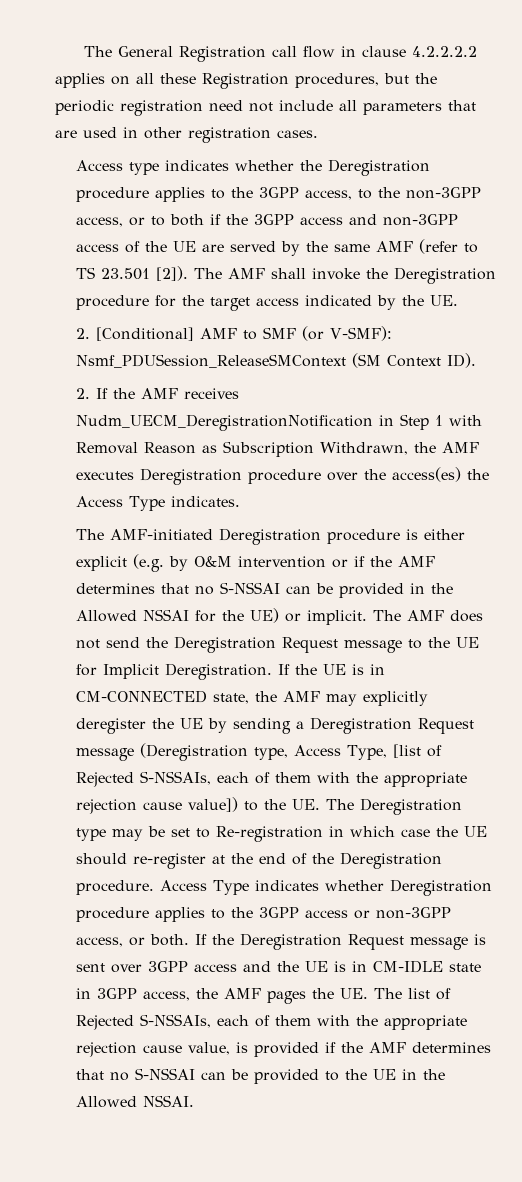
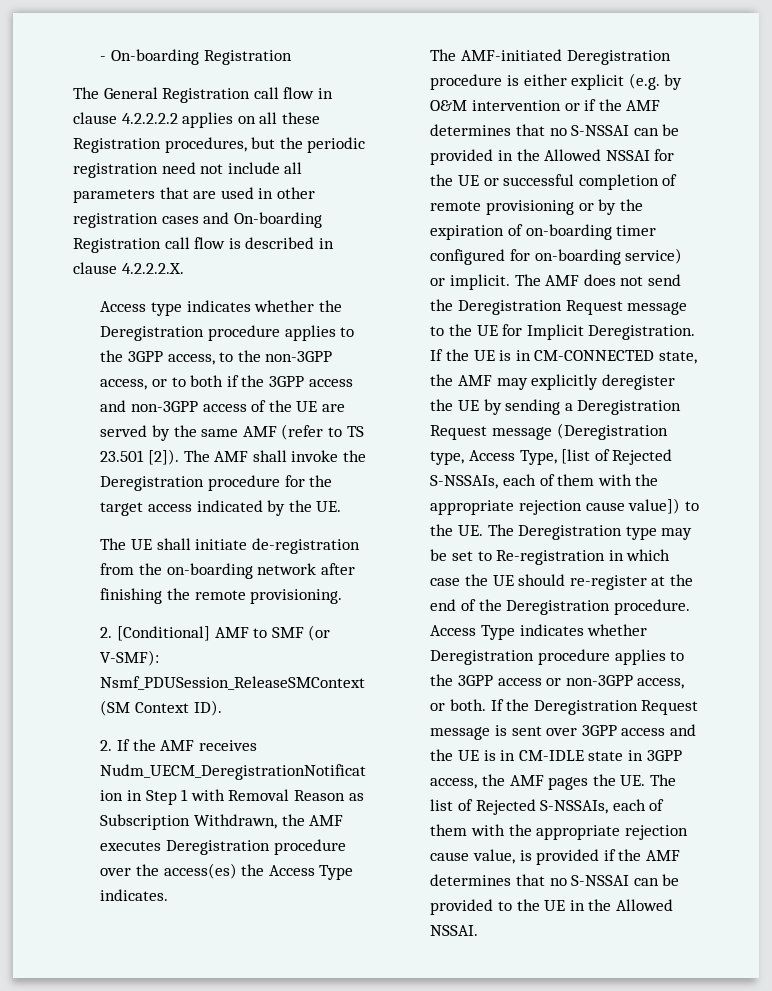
(83, 51) none -> [100,49,292,65] - On-boarding Registration //
[277,130,318,138] cases. -> [161,212,322,228] [73,237,334,253] [73,262,184,274] cases and On-boarding Registration call flow is described in clause 4.2.2.2.X.
(458, 300) none -> [100,538,360,554] [100,563,355,579] [100,588,343,604] // The UE shall initiate de-registration from the on-boarding network after finishing the remote provisioning.
[249,608,279,623] UE) -> [458,174,678,190] [430,199,643,215] [430,224,657,240] [430,248,683,265] UE or successful completion of remote provisioning or by the expiration of on-boarding timer configured for on-boarding service)

